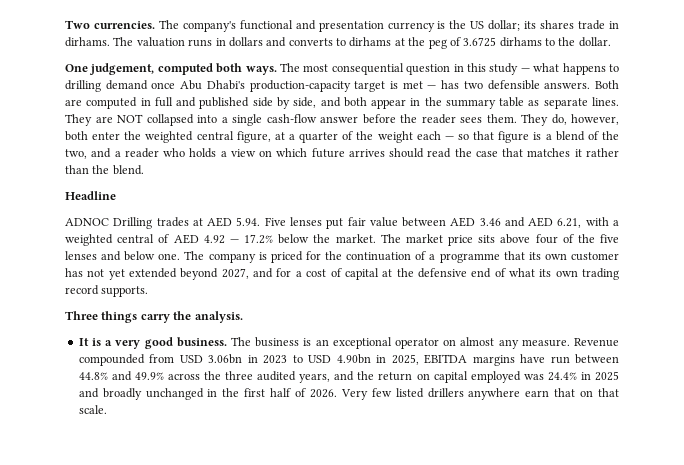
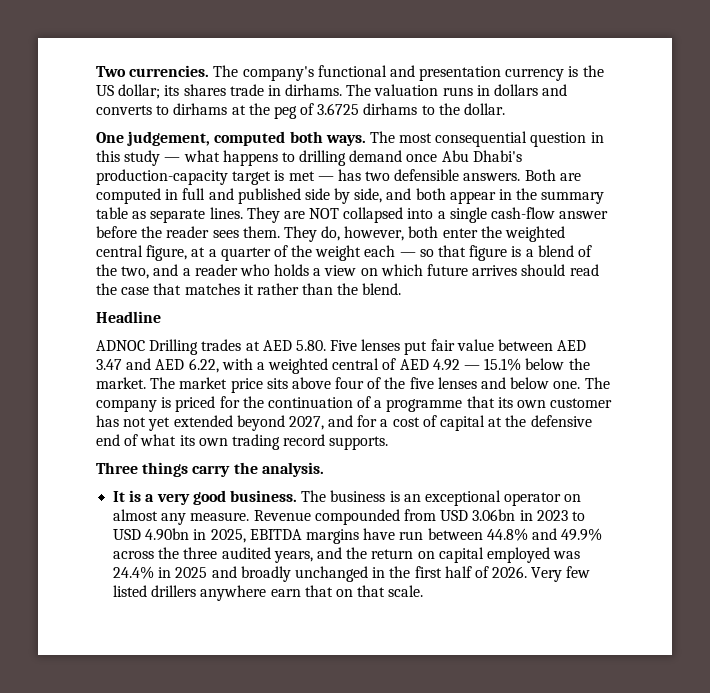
[236,217,261,226] 5.94. -> [295,340,326,351] 5.80.
[479,218,501,226] 3.46 -> [96,359,122,370] 3.47
[557,218,582,228] 6.21, -> [188,358,219,373] 6.22,
[243,234,273,244] 17.2% -> [484,358,522,371] 15.1%

